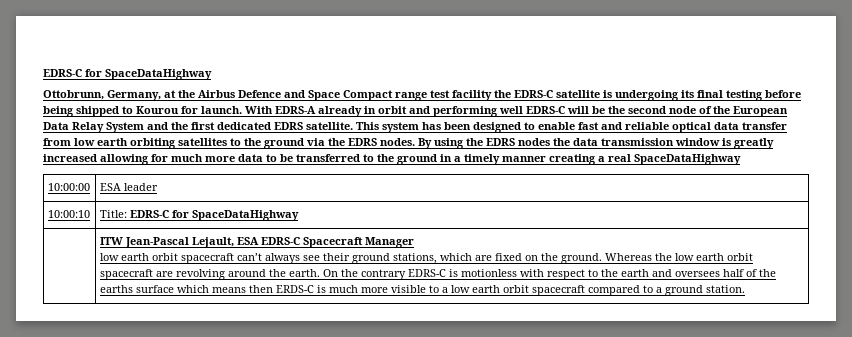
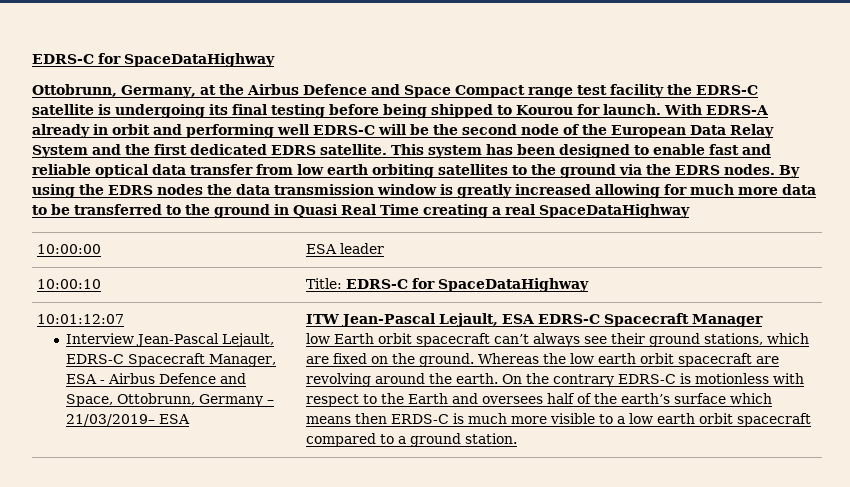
[454,154,546,165] a timely manner -> [293,204,419,218] Quasi Real Time
(299, 215) none -> [37,314,125,324] [65,333,274,347] [65,353,276,367] [65,373,246,384] [65,393,274,407] [65,414,190,426] 10:01:12:07 // Interview Jean-Pascal Lejault, EDRS-C Spacecraft Manager, ESA - Airbus Defence and Space, Ottobrunn, Germany – 21/03/2019– ESA
[120,253,149,261] earth -> [334,333,375,344] Earth
[620,269,649,277] earth -> [408,393,449,404] Earth
[99,285,133,293] earths -> [621,393,671,404] earth’s

